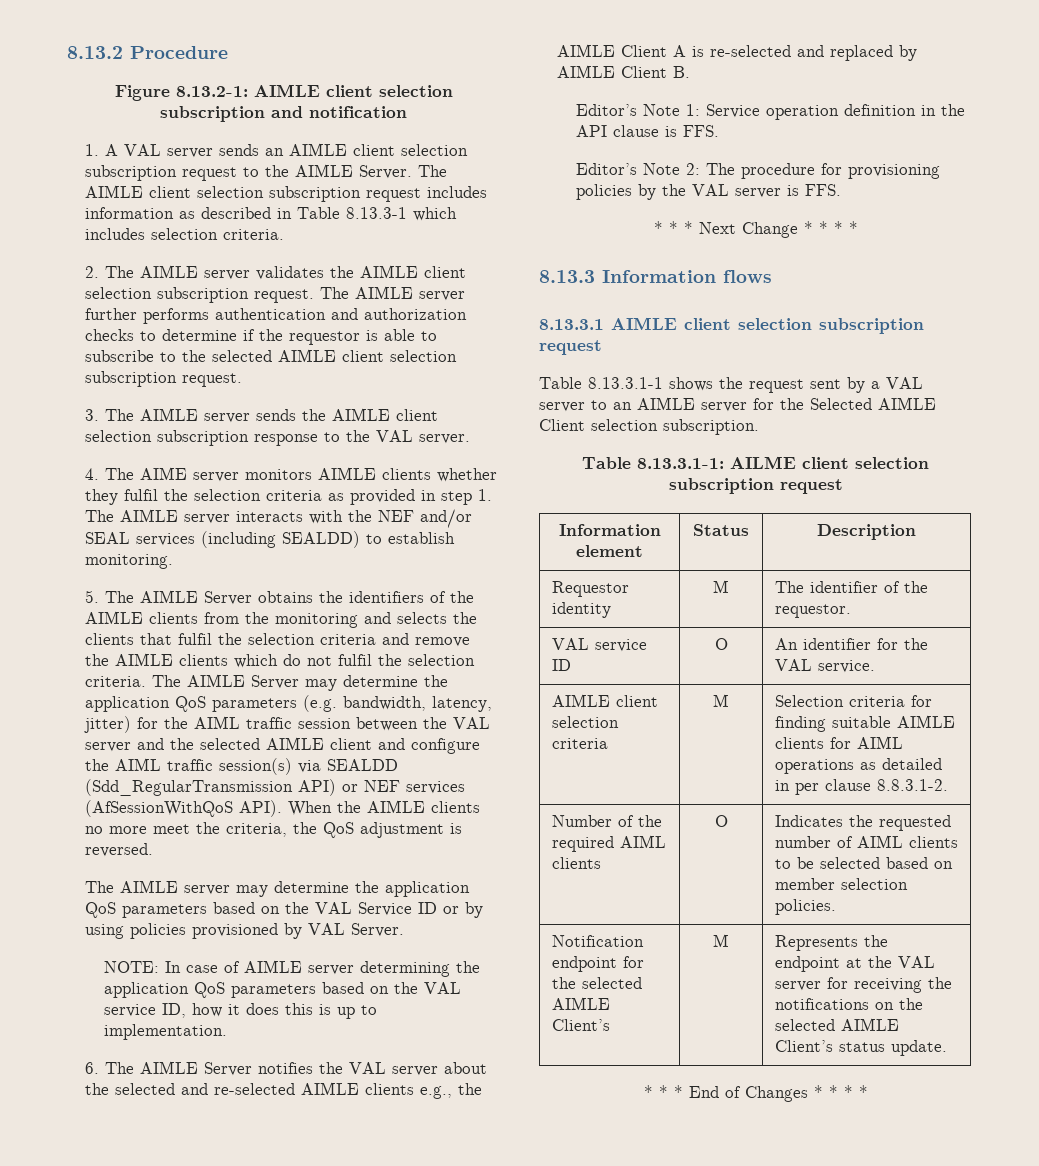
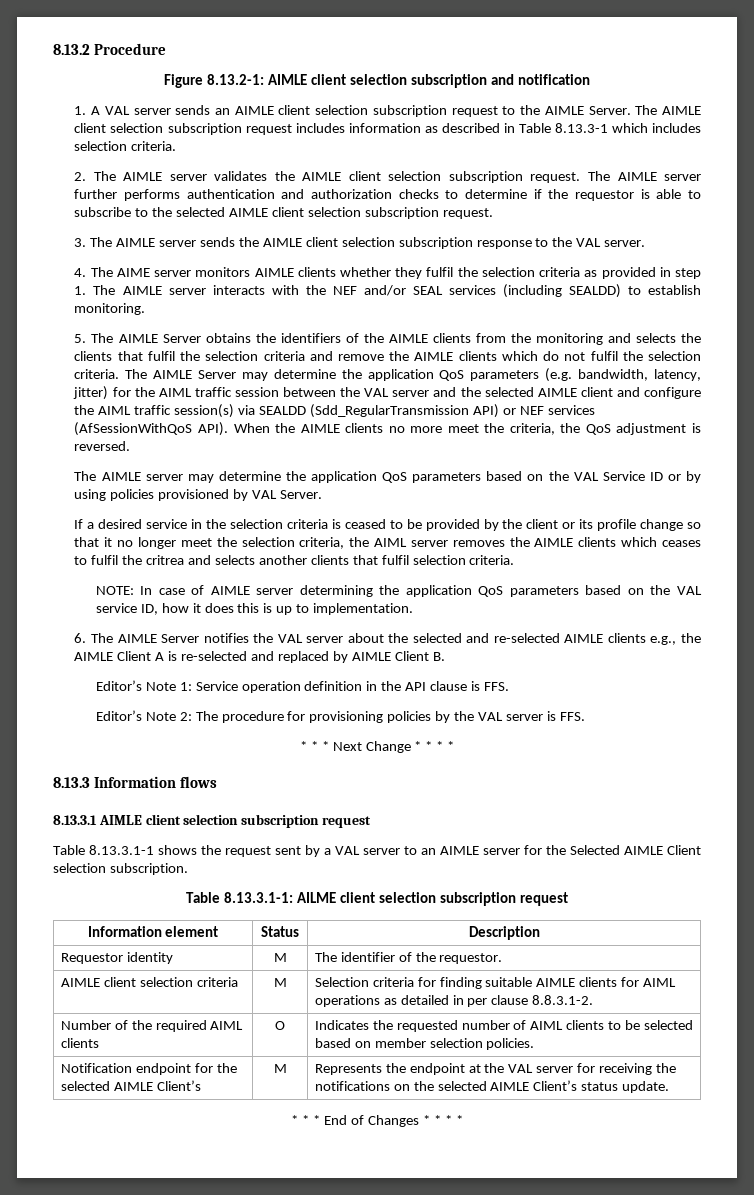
(405, 930) none -> [74,519,702,531] [74,537,702,549] [74,555,515,565] // If a desired service in the selection criteria is ceased to be provided by the client or its profile change so that it no longer meet the selection criteria, the AIML server removes the AIMLE clients which ceases to fulfil the critrea and selects another clients that fulfil selection criteria.
[551,638,647,652] [551,659,571,671] [714,638,728,650] [774,638,928,650] [774,659,875,673] // VAL service ID | O | An identifier for the VAL service. -> (503, 958) none

